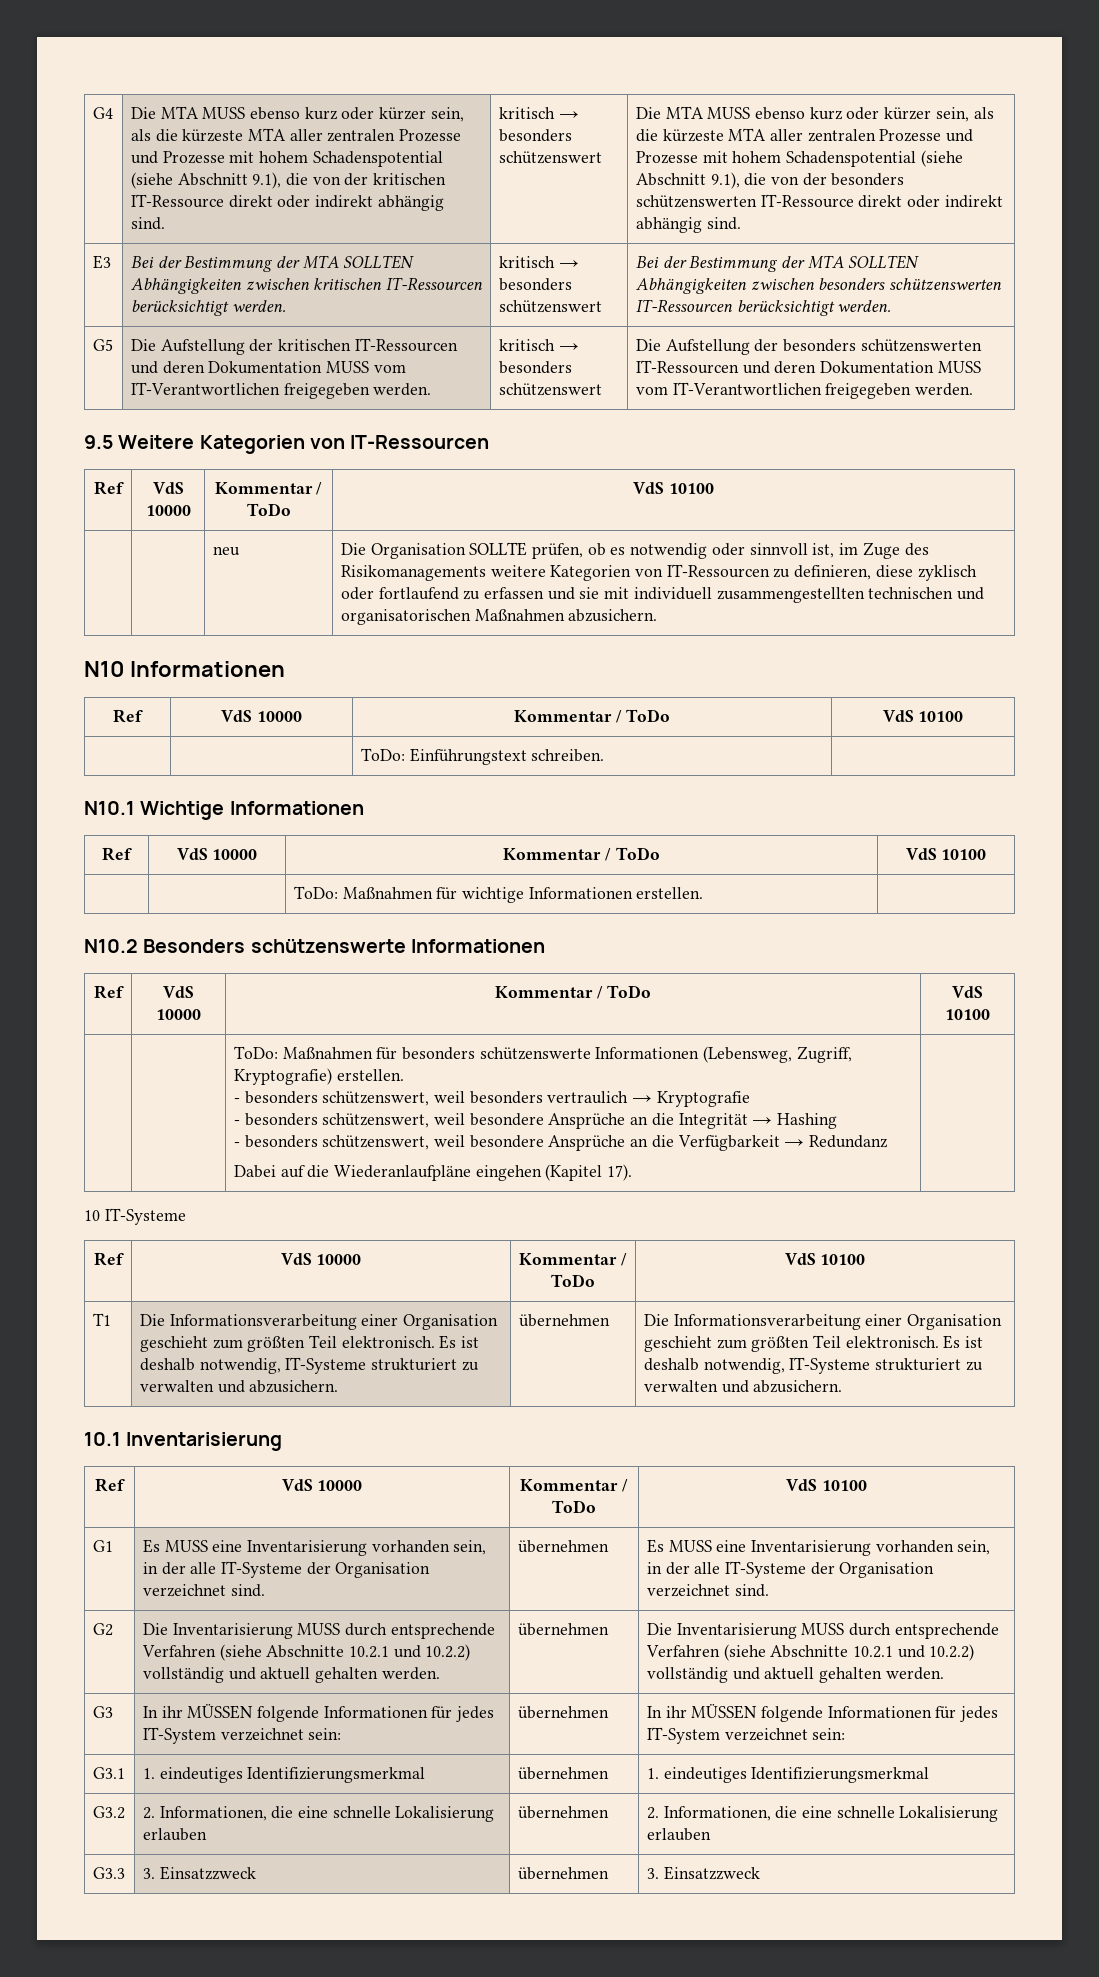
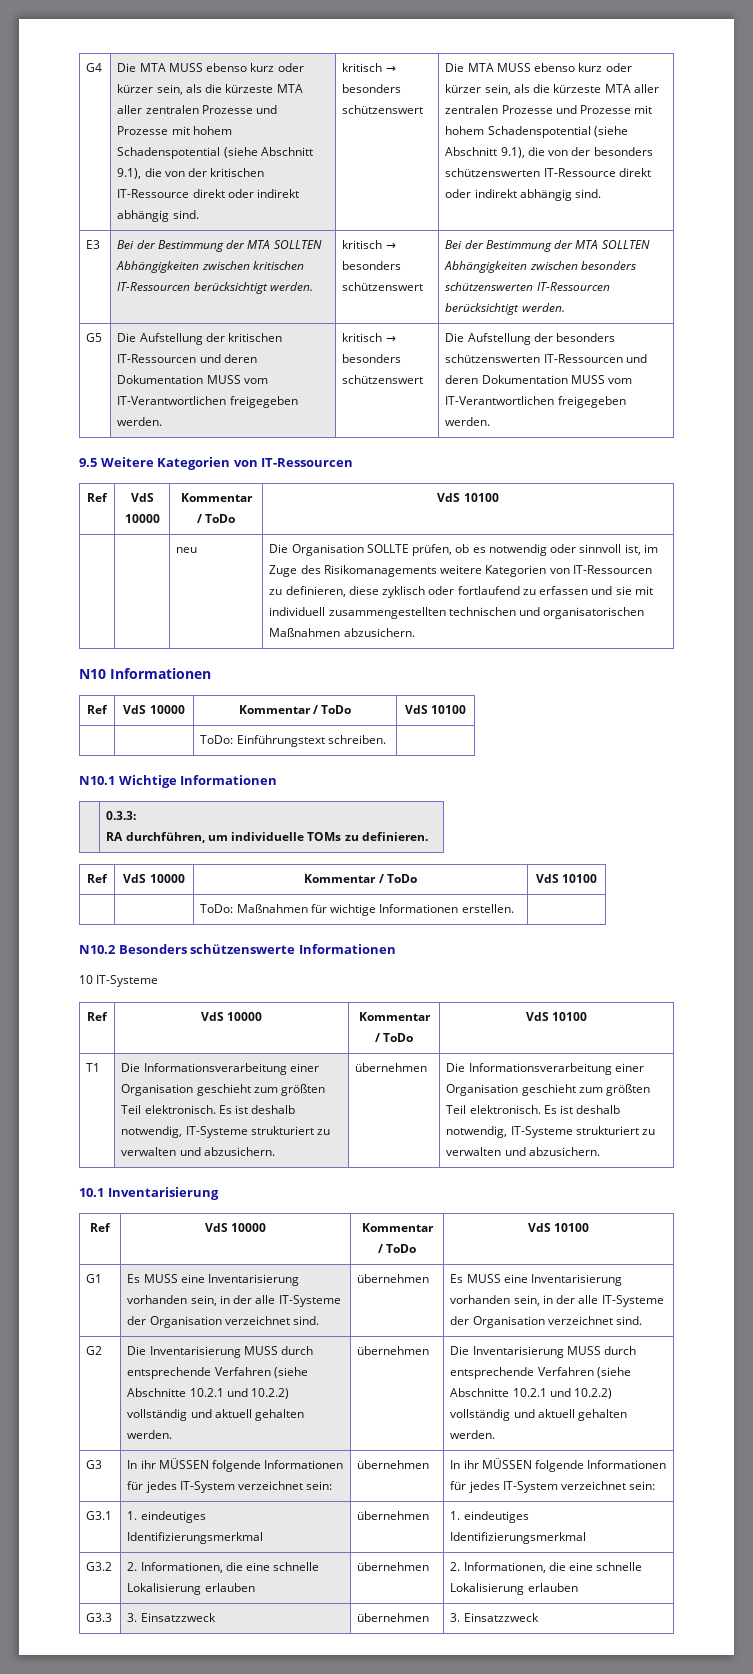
(364, 808) none -> [106,811,137,820] [106,832,428,843] // | 0.3.3: // RA durchführen, um individuelle TOMs zu definieren.
[93,985,124,999] [163,986,194,998] [156,1009,201,1020] [494,985,652,999] [952,986,983,998] [945,1009,990,1020] [233,1046,852,1063] [233,1068,404,1085] [233,1091,750,1107] [233,1113,838,1129] [233,1135,889,1151] [233,1164,633,1181] // Ref | VdS 10000 | Kommentar / ToDo | VdS 10100 // | | ToDo: Maßnahmen für besonders schützenswerte Informationen (Lebensweg, Zugriff, Kryptografie) erstellen. // - besonders schützenswert, weil besonders vertraulich → Kryptografie // - besonders schützenswert, weil besondere Ansprüche an die Integrität → Hashing // - besonders schützenswert, weil besondere Ansprüche an die Verfügbarkeit → Redundanz // Dabei auf die Wiederanlaufpläne eingehen (Kapitel 17). | -> (396, 949) none

